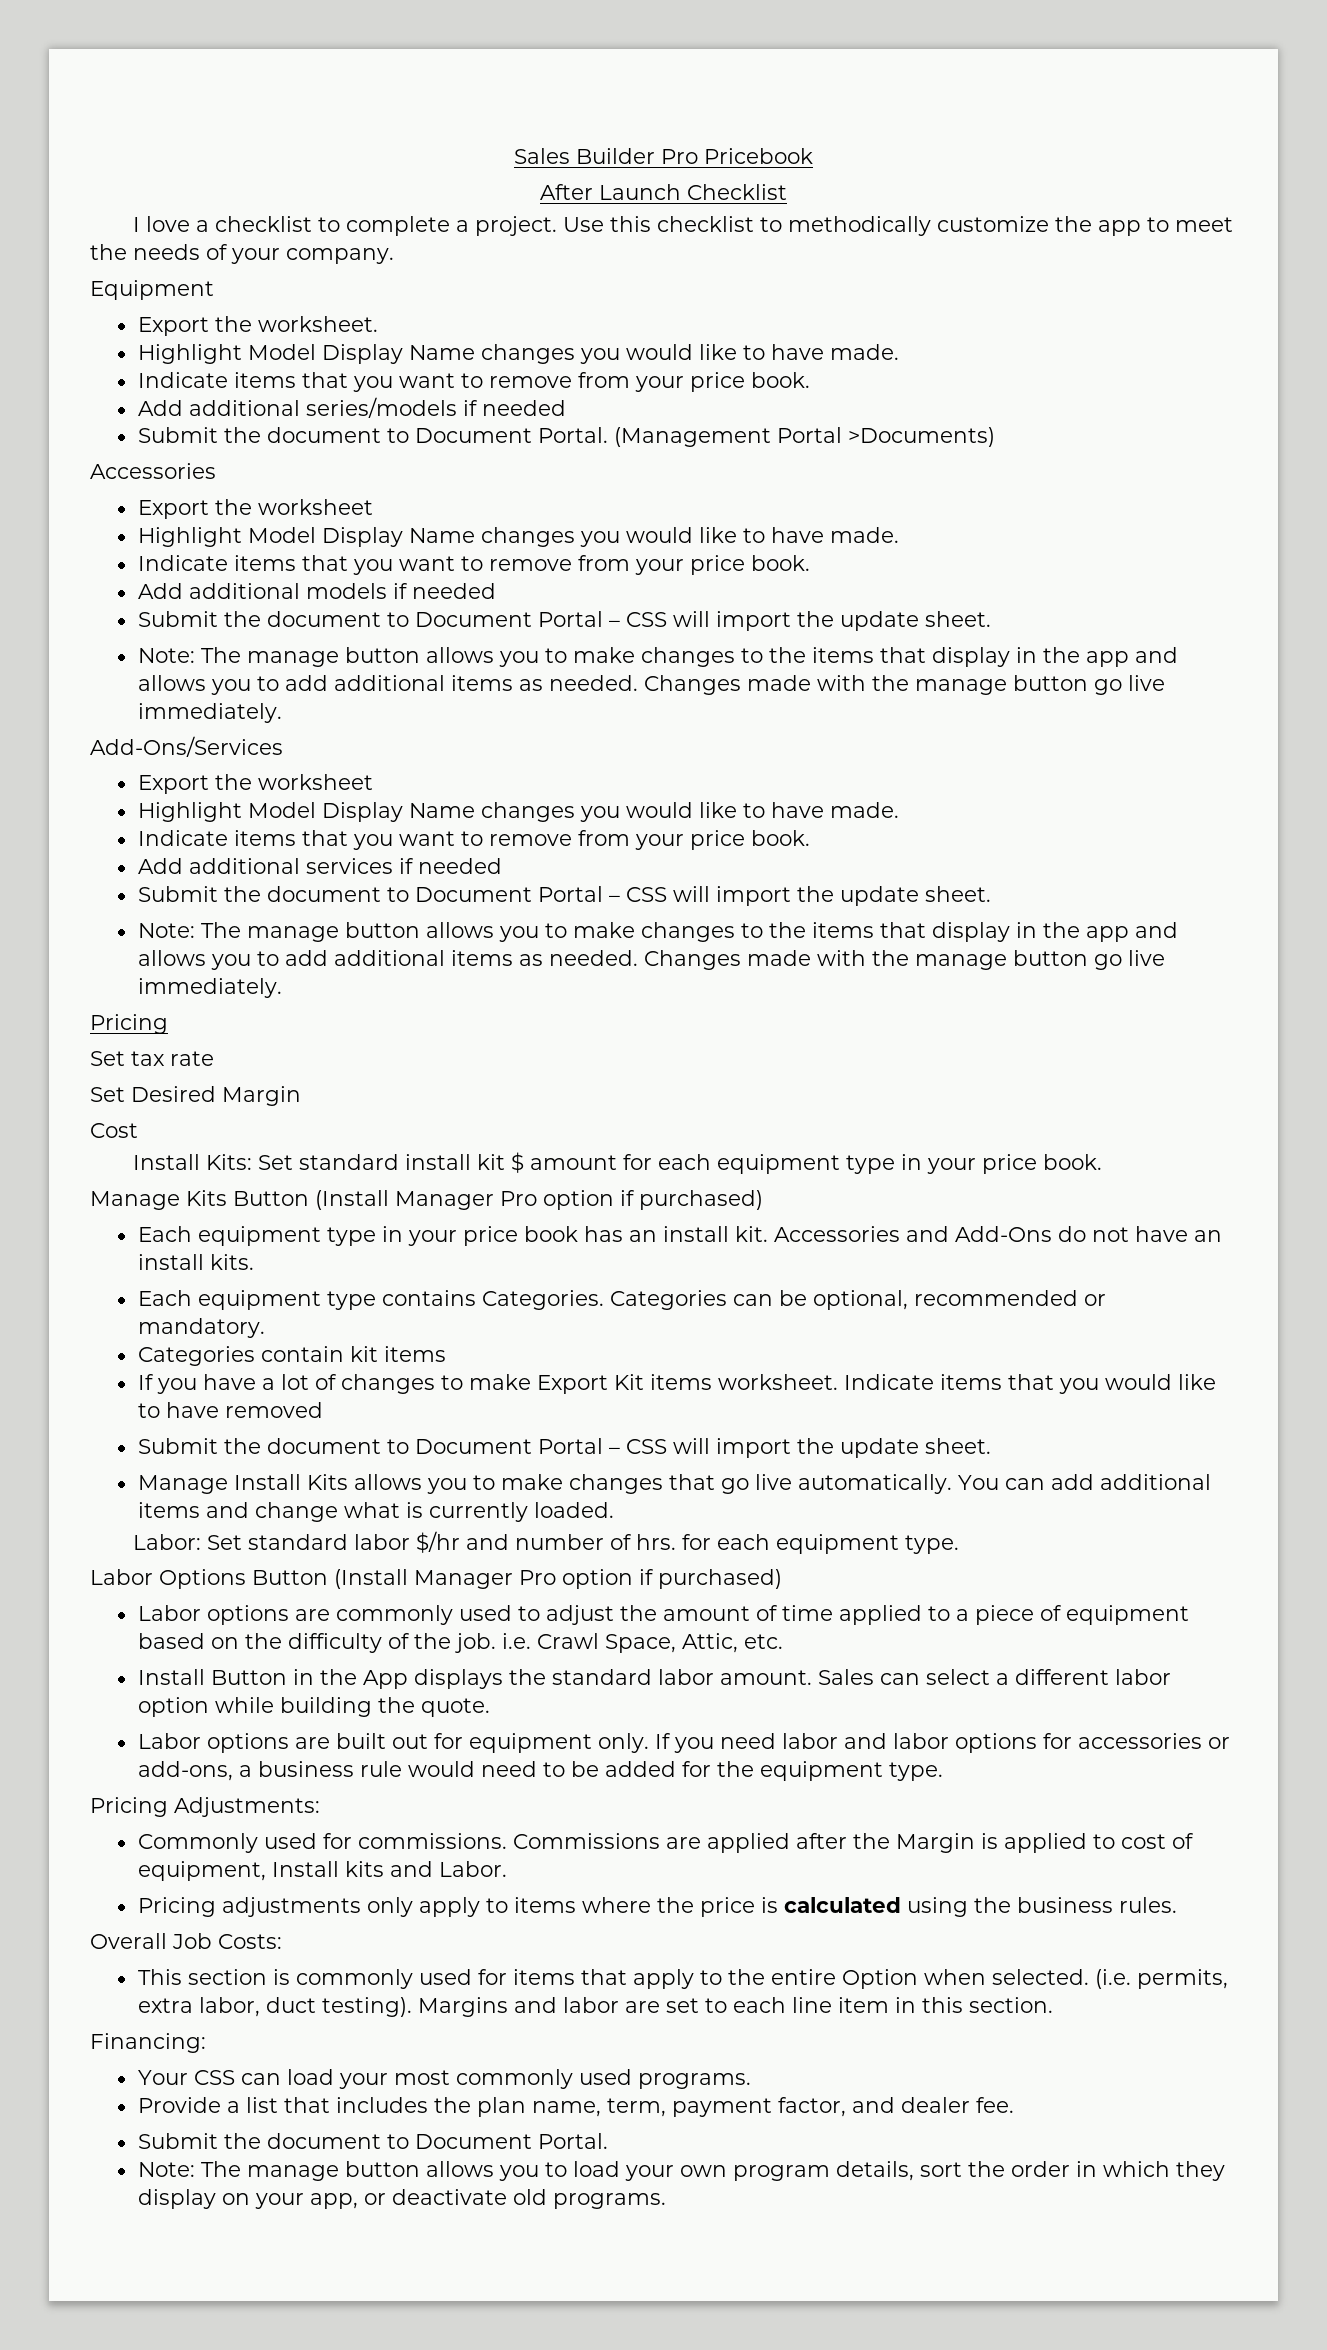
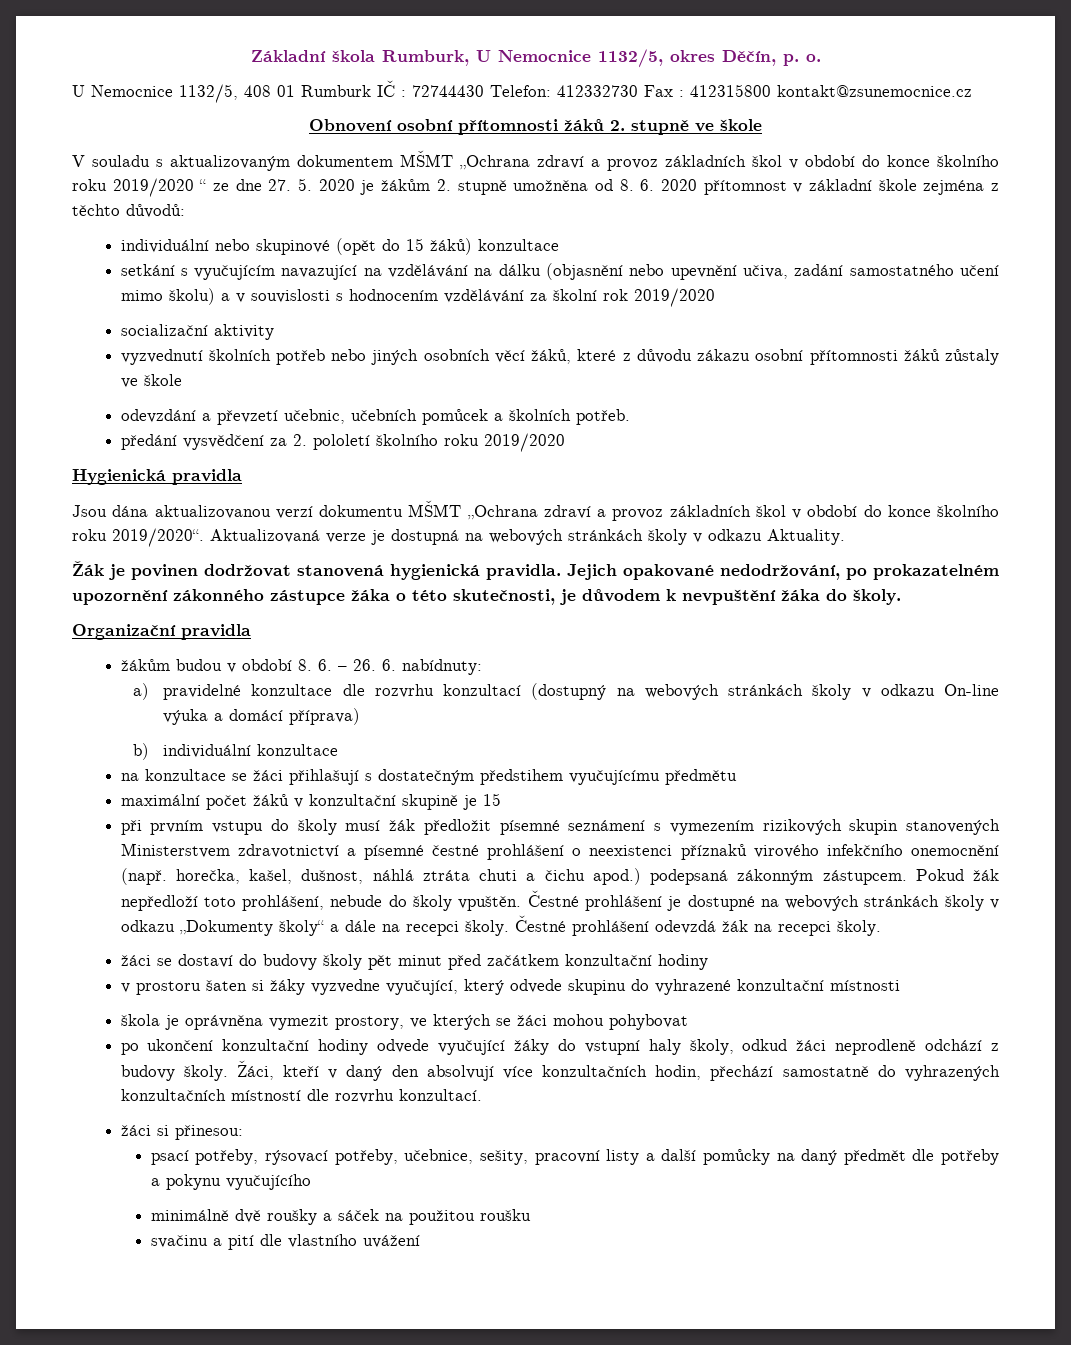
[514,148,813,164] [540,184,787,200] [132,216,1233,236] [90,244,394,264] [90,280,214,300] [137,316,378,336] [137,344,899,364] [137,372,810,392] [137,397,566,418] [137,427,995,447] [90,463,216,479] [137,499,373,519] [137,527,899,547] [137,555,810,575] [137,583,496,599] [137,611,991,631] [137,647,1178,667] [137,675,1165,695] [137,703,282,723] [90,736,283,757] [137,774,373,794] [137,802,899,822] [137,830,810,850] [137,858,502,874] [137,886,991,906] [137,922,1178,942] [137,950,1165,970] [137,978,282,998] [90,1014,168,1034] [90,1051,214,1066] [90,1086,301,1106] [90,1123,138,1138] [132,1152,1102,1174] [90,1190,763,1210] [137,1226,1222,1246] [137,1254,254,1270] [137,1290,1106,1310] [137,1318,265,1338] [137,1346,446,1366] [137,1374,1216,1394] [137,1402,323,1418] [137,1438,991,1458] [137,1474,1211,1494] [137,1502,614,1522] [132,1531,959,1554] [90,1569,782,1589] [137,1605,1189,1625] [137,1633,783,1653] [137,1669,1171,1689] [137,1697,490,1717] [137,1733,1230,1753] [137,1761,943,1781] [90,1797,320,1817] [137,1833,1194,1853] [137,1861,507,1881] [137,1897,1177,1917] [90,1933,282,1949] [137,1969,1228,1989] [137,1997,1053,2017] [90,2033,206,2053] [137,2069,751,2089] [137,2097,1014,2117] [137,2133,608,2149] [137,2161,1225,2181] [137,2189,666,2209] Sales Builder Pro Pricebook // After Launch Checklist // I love a checklist to complete a project. Use this checklist to methodically customize the app to meet the needs of your company. // Equipment // Export the worksheet. // Highlight Model Display Name changes you would like to have made. // Indicate items that you want to remove from your price book. // Add additional series/models if needed // Submit the document to Document Portal. (Management Portal >Documents) // Accessories // Export the worksheet // Highlight Model Display Name changes you would like to have made. // Indicate items that you want to remove from your price book. // Add additional models if needed // Submit the document to Document Portal – CSS will import the update sheet. // Note: The manage button allows you to make changes to the items that display in the app and allows you to add additional items as needed. Changes made with the manage button go live immediately. // Add-Ons/Services // Export the worksheet // Highlight Model Display Name changes you would like to have made. // Indicate items that you want to remove from your price book. // Add additional services if needed // Submit the document to Document Portal – CSS will import the update sheet. // Note: The manage button allows you to make changes to the items that display in the app and allows you to add additional items as needed. Changes made with the manage button go live immediately. // Pricing // Set tax rate // Set Desired Margin // Cost // Install Kits: Set standard install kit $ amount for each equipment type in your price book. // Manage Kits Button (Install Manager Pro option if purchased) // Each equipment type in your price book has an install kit. Accessories and Add-Ons do not have an install kits. // Each equipment type contains Categories. Categories can be optional, recommended or mandatory. // Categories contain kit items // If you have a lot of changes to make Export Kit items worksheet. Indicate items that you would like to have removed // Submit the document to Document Portal – CSS will import the update sheet. // Manage Install Kits allows you to make changes that go live automatically. You can add additional items and change what is currently loaded. // Labor: Set standard labor $/hr and number of hrs. for each equipment type. // Labor Options Button (Install Manager Pro option if purchased) // Labor options are commonly used to adjust the amount of time applied to a piece of equipment based on the difficulty of the job. i.e. Crawl Space, Attic, etc. // Install Button in the App displays the standard labor amount. Sales can select a different labor option while building the quote. // Labor options are built out for equipment only. If you need labor and labor options for accessories or add-ons, a business rule would need to be added for the equipment type. // Pricing Adjustments: // Commonly used for commissions. Commissions are applied after the Margin is applied to cost of equipment, Install kits and Labor. // Pricing adjustments only apply to items where the price is calculated using the business rules. // Overall Job Costs: // This section is commonly used for items that apply to the entire Option when selected. (i.e. permits, extra labor, duct testing). Margins and labor are set to each line item in this section. // Financing: // Your CSS can load your most commonly used programs. // Provide a list that includes the plan name, term, payment factor, and dealer fee. // Submit the document to Document Portal. // Note: The manage button allows you to load your own program details, sort the order in which they display on your app, or deactivate old programs. -> [250,49,821,68] [72,80,972,103] [309,119,762,135] [72,150,999,171] [72,178,999,197] [72,204,185,218] [120,238,559,255] [120,263,999,280] [120,288,715,307] [120,324,274,340] [120,349,1000,365] [120,374,182,388] [120,409,630,425] [120,433,565,452] [72,469,242,485] [72,500,999,521] [72,528,845,547] [72,561,999,580] [72,589,901,605] [72,624,251,640] [120,659,482,675] [132,683,1000,700] [163,708,361,725] [132,743,339,760] [120,769,737,785] [120,793,501,810] [120,819,1000,835] [120,843,999,860] [120,868,999,885] [120,890,999,911] [120,915,881,936] [120,954,708,970] [120,979,900,995] [120,1014,688,1030] [120,1039,999,1055] [120,1060,1000,1081] [120,1089,482,1103] [120,1125,243,1140] [150,1149,1000,1165] [150,1174,311,1190] [150,1209,531,1225] [150,1234,420,1250] Základní škola Rumburk, U Nemocnice 1132/5, okres Děčín, p. o. // U Nemocnice 1132/5, 408 01 Rumburk IČ : 72744430 Telefon: 412332730 Fax : 412315800 kontakt@zsunemocnice.cz // Obnovení osobní přítomnosti žáků 2. stupně ve škole // V souladu s aktualizovaným dokumentem MŠMT „Ochrana zdraví a provoz základních škol v období do konce školního roku 2019/2020 “ ze dne 27. 5. 2020 je žákům 2. stupně umožněna od 8. 6. 2020 přítomnost v základní škole zejména z těchto důvodů: // individuální nebo skupinové (opět do 15 žáků) konzultace // setkání s vyučujícím navazující na vzdělávání na dálku (objasnění nebo upevnění učiva, zadání samostatného učení mimo školu) a v souvislosti s hodnocením vzdělávání za školní rok 2019/2020 // socializační aktivity // vyzvednutí školních potřeb nebo jiných osobních věcí žáků, které z důvodu zákazu osobní přítomnosti žáků zůstaly ve škole // odevzdání a převzetí učebnic, učebních pomůcek a školních potřeb. // předání vysvědčení za 2. pololetí školního roku 2019/2020 // Hygienická pravidla // Jsou dána aktualizovanou verzí dokumentu MŠMT „Ochrana zdraví a provoz základních škol v období do konce školního roku 2019/2020“. Aktualizovaná verze je dostupná na webových stránkách školy v odkazu Aktuality. // Žák je povinen dodržovat stanovená hygienická pravidla. Jejich opakované nedodržování, po prokazatelném upozornění zákonného zástupce žáka o této skutečnosti, je důvodem k nevpuštění žáka do školy. // Organizační pravidla // žákům budou v období 8. 6. – 26. 6. nabídnuty: // a) pravidelné konzultace dle rozvrhu konzultací (dostupný na webových stránkách školy v odkazu On-line výuka a domácí příprava) // b) individuální konzultace // na konzultace se žáci přihlašují s dostatečným předstihem vyučujícímu předmětu // maximální počet žáků v konzultační skupině je 15 // při prvním vstupu do školy musí žák předložit písemné seznámení s vymezením rizikových skupin stanovených Ministerstvem zdravotnictví a písemné čestné prohlášení o neexistenci příznaků virového infekčního onemocnění (např. horečka, kašel, dušnost, náhlá ztráta chuti a čichu apod.) podepsaná zákonným zástupcem. Pokud žák nepředloží toto prohlášení, nebude do školy vpuštěn. Čestné prohlášení je dostupné na webových stránkách školy v odkazu „Dokumenty školy“ a dále na recepci školy. Čestné prohlášení odevzdá žák na recepci školy. // žáci se dostaví do budovy školy pět minut před začátkem konzultační hodiny // v prostoru šaten si žáky vyzvedne vyučující, který odvede skupinu do vyhrazené konzultační místnosti // škola je oprávněna vymezit prostory, ve kterých se žáci mohou pohybovat // po ukončení konzultační hodiny odvede vyučující žáky do vstupní haly školy, odkud žáci neprodleně odchází z budovy školy. Žáci, kteří v daný den absolvují více konzultačních hodin, přechází samostatně do vyhrazených konzultačních místností dle rozvrhu konzultací. // žáci si přinesou: // psací potřeby, rýsovací potřeby, učebnice, sešity, pracovní listy a další pomůcky na daný předmět dle potřeby a pokynu vyučujícího // minimálně dvě roušky a sáček na použitou roušku // svačinu a pití dle vlastního uvážení

